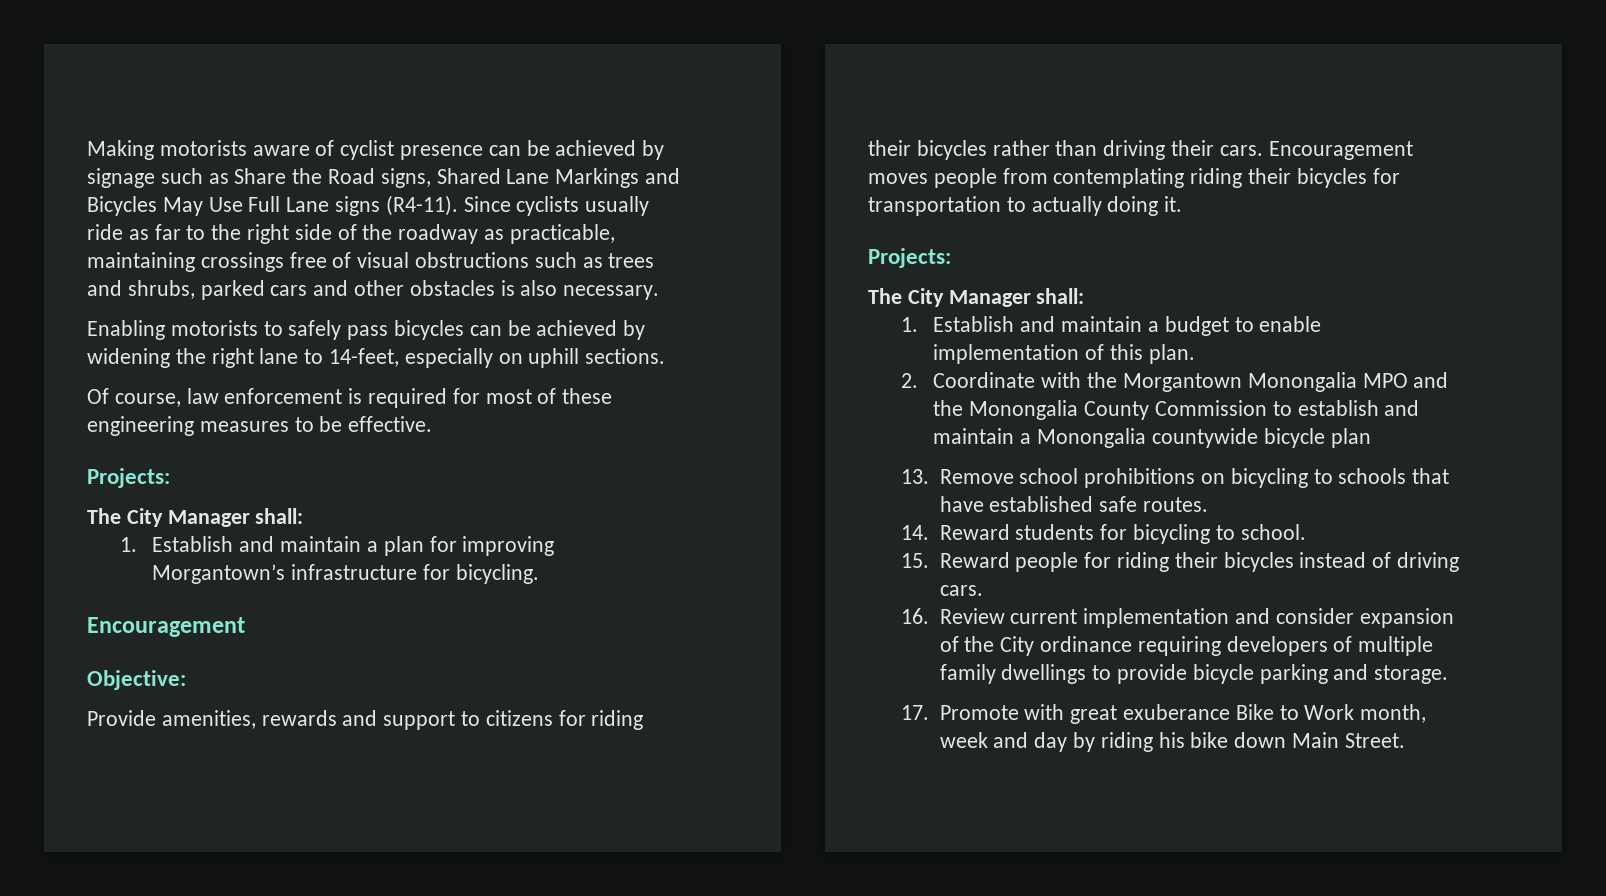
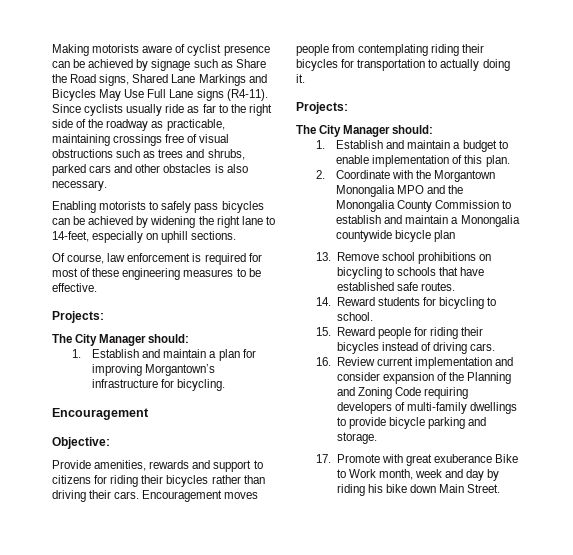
[255,508,304,524] shall: -> [148,334,190,343] should:
[1036,288,1085,304] shall: -> [392,125,434,134] should:
[1000,636,1132,656] City ordinance -> [467,372,512,384] [336,387,422,399] Planning and Zoning Code
[1358,636,1434,656] [939,664,996,684] multiple family -> [407,402,468,414] multi-family

